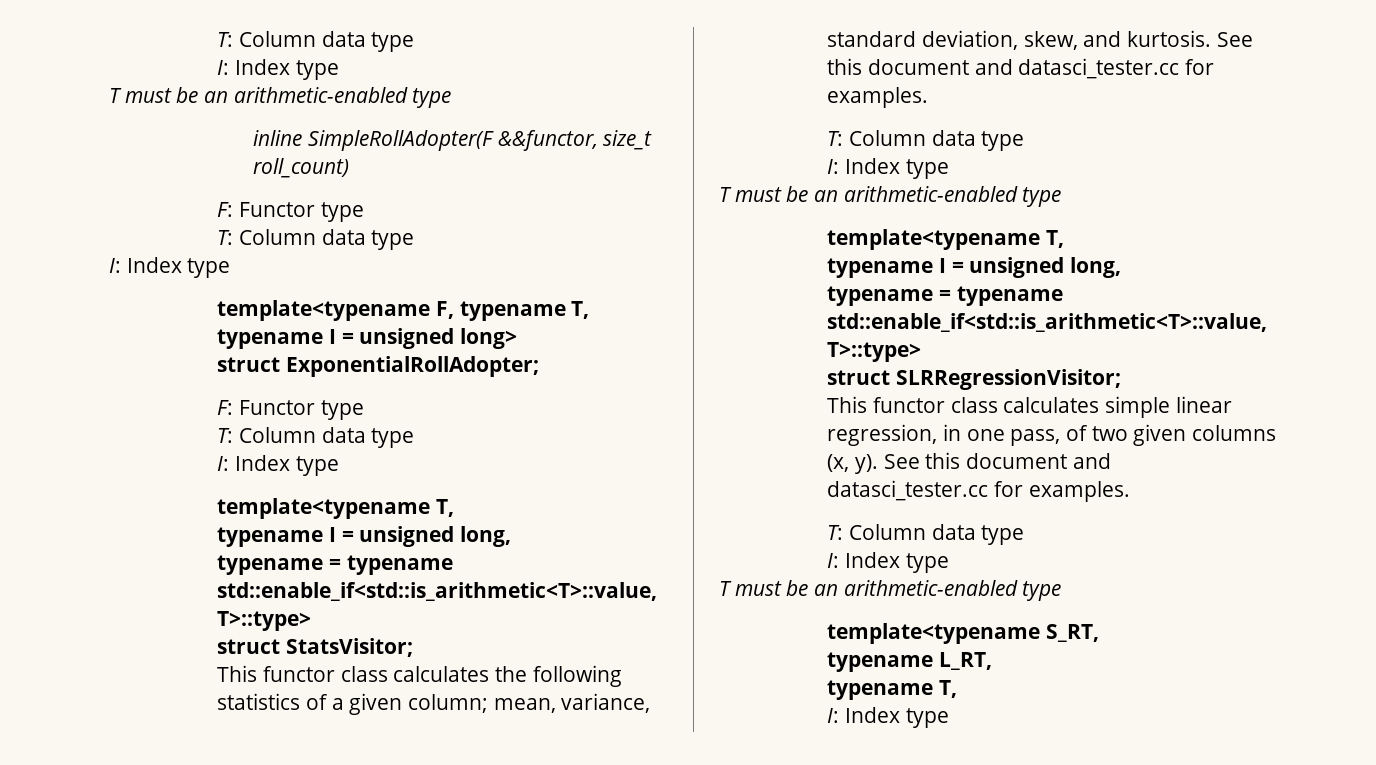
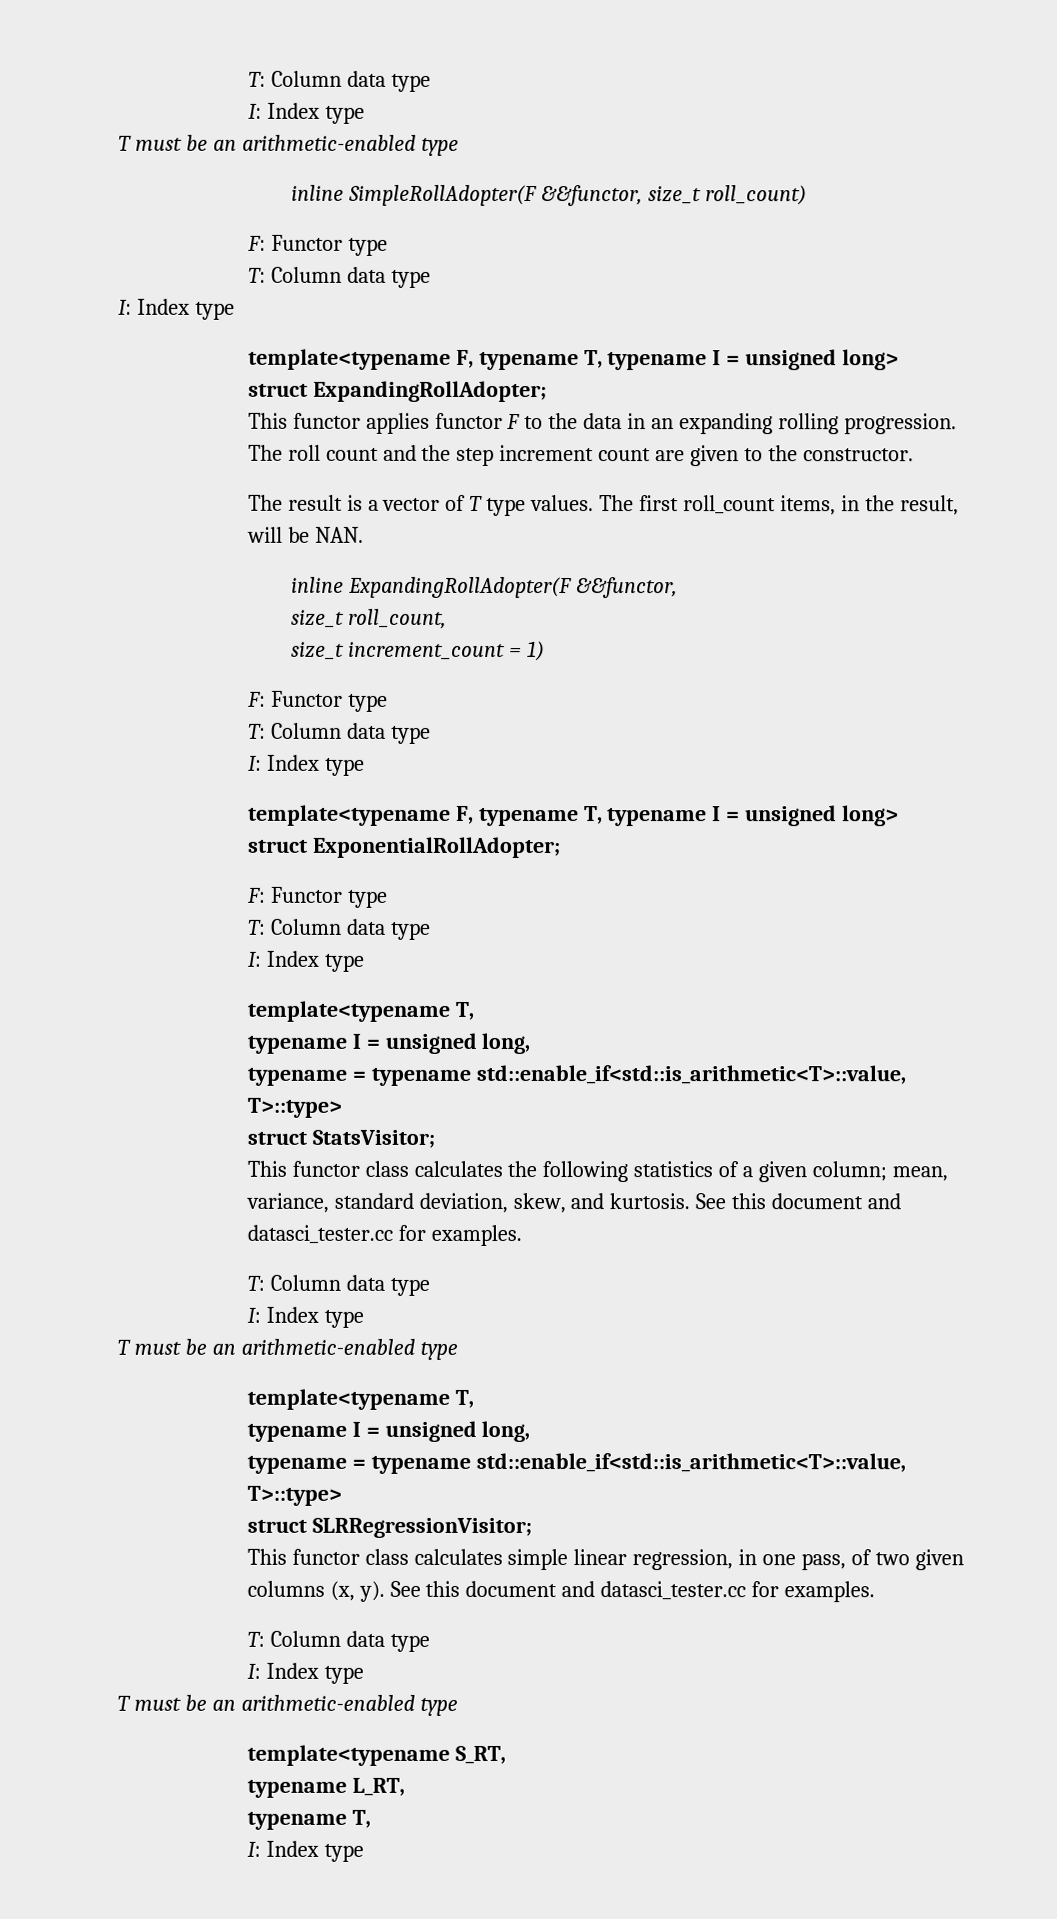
(517, 338) none -> [247,380,547,403] [247,412,957,435] [247,444,914,467] [247,494,959,516] [246,526,364,543] [290,576,678,599] [290,608,447,629] [290,640,545,662] [246,690,388,712] [247,722,431,744] [247,754,365,776] [247,804,900,827] // struct ExpandingRollAdopter; // This functor applies functor F to the data in an expanding rolling progression. The roll count and the step increment count are given to the constructor. // The result is a vector of T type values. The first roll_count items, in the result, will be NAN. // inline ExpandingRollAdopter(F &&functor, // size_t roll_count, // size_t increment_count = 1) // F: Functor type // T: Column data type // I: Index type // template<typename F, typename T, typename I = unsigned long>

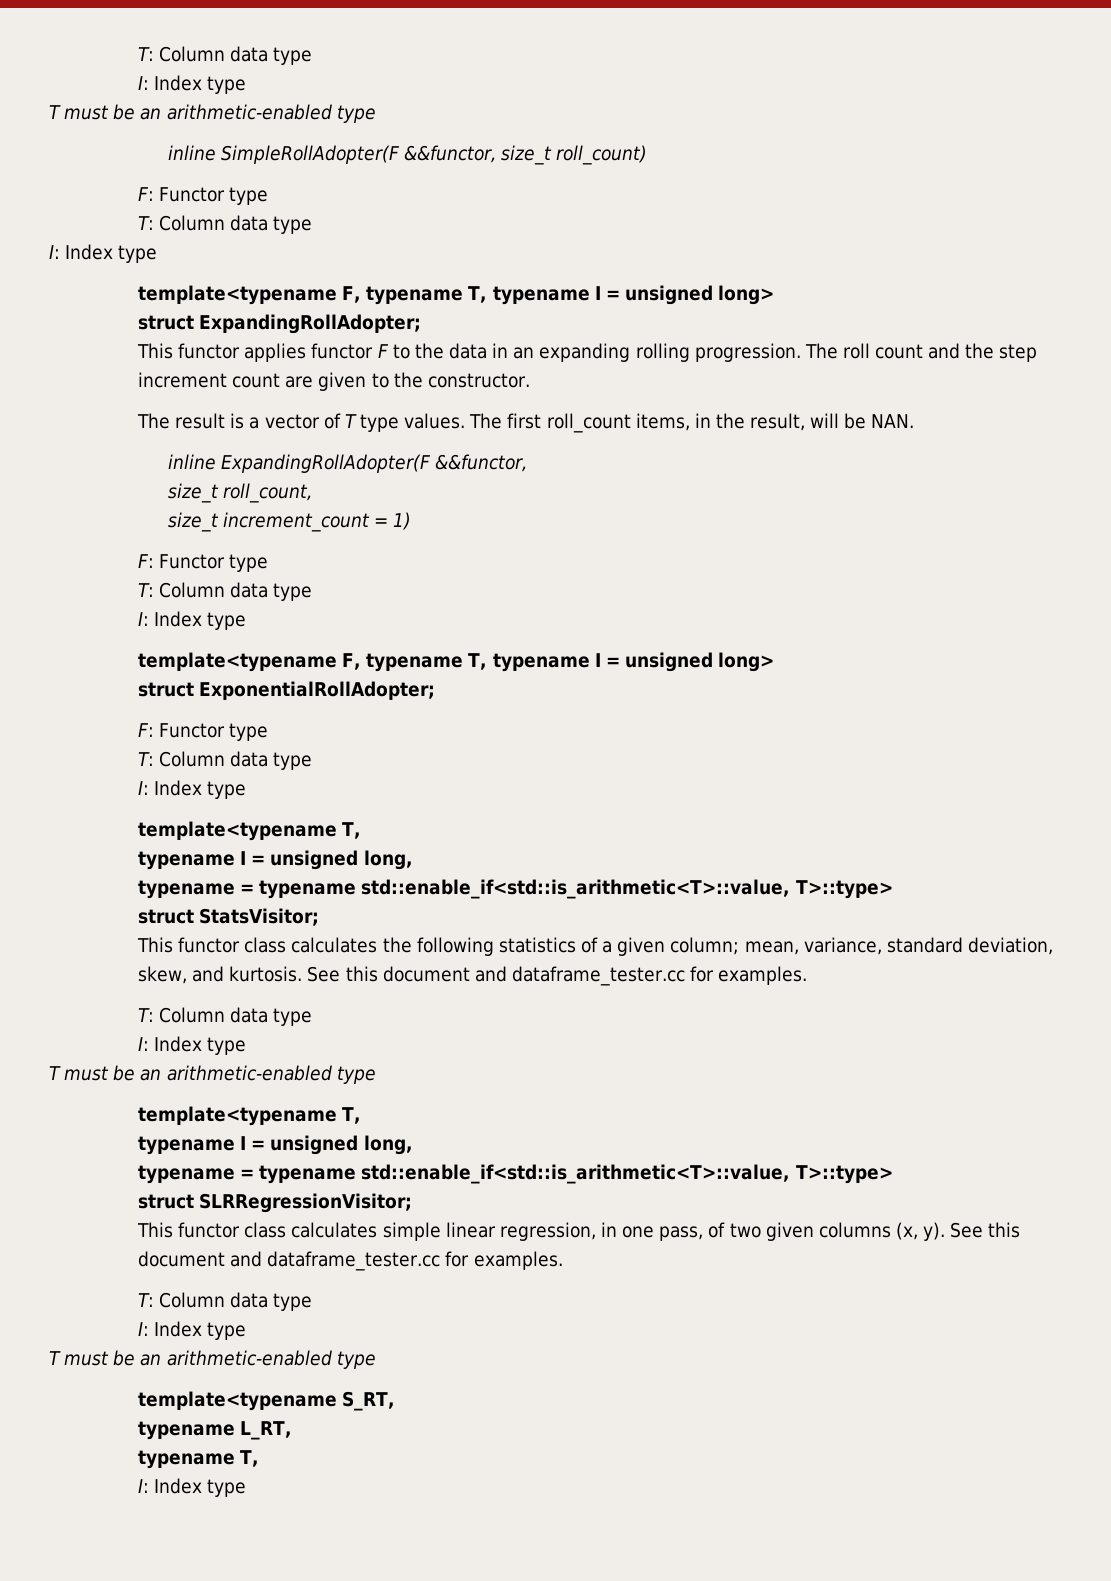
[246,1224,393,1244] datasci_tester.cc -> [511,966,685,986] dataframe_tester.cc
[600,1581,747,1601] datasci_tester.cc -> [267,1251,441,1271] dataframe_tester.cc

